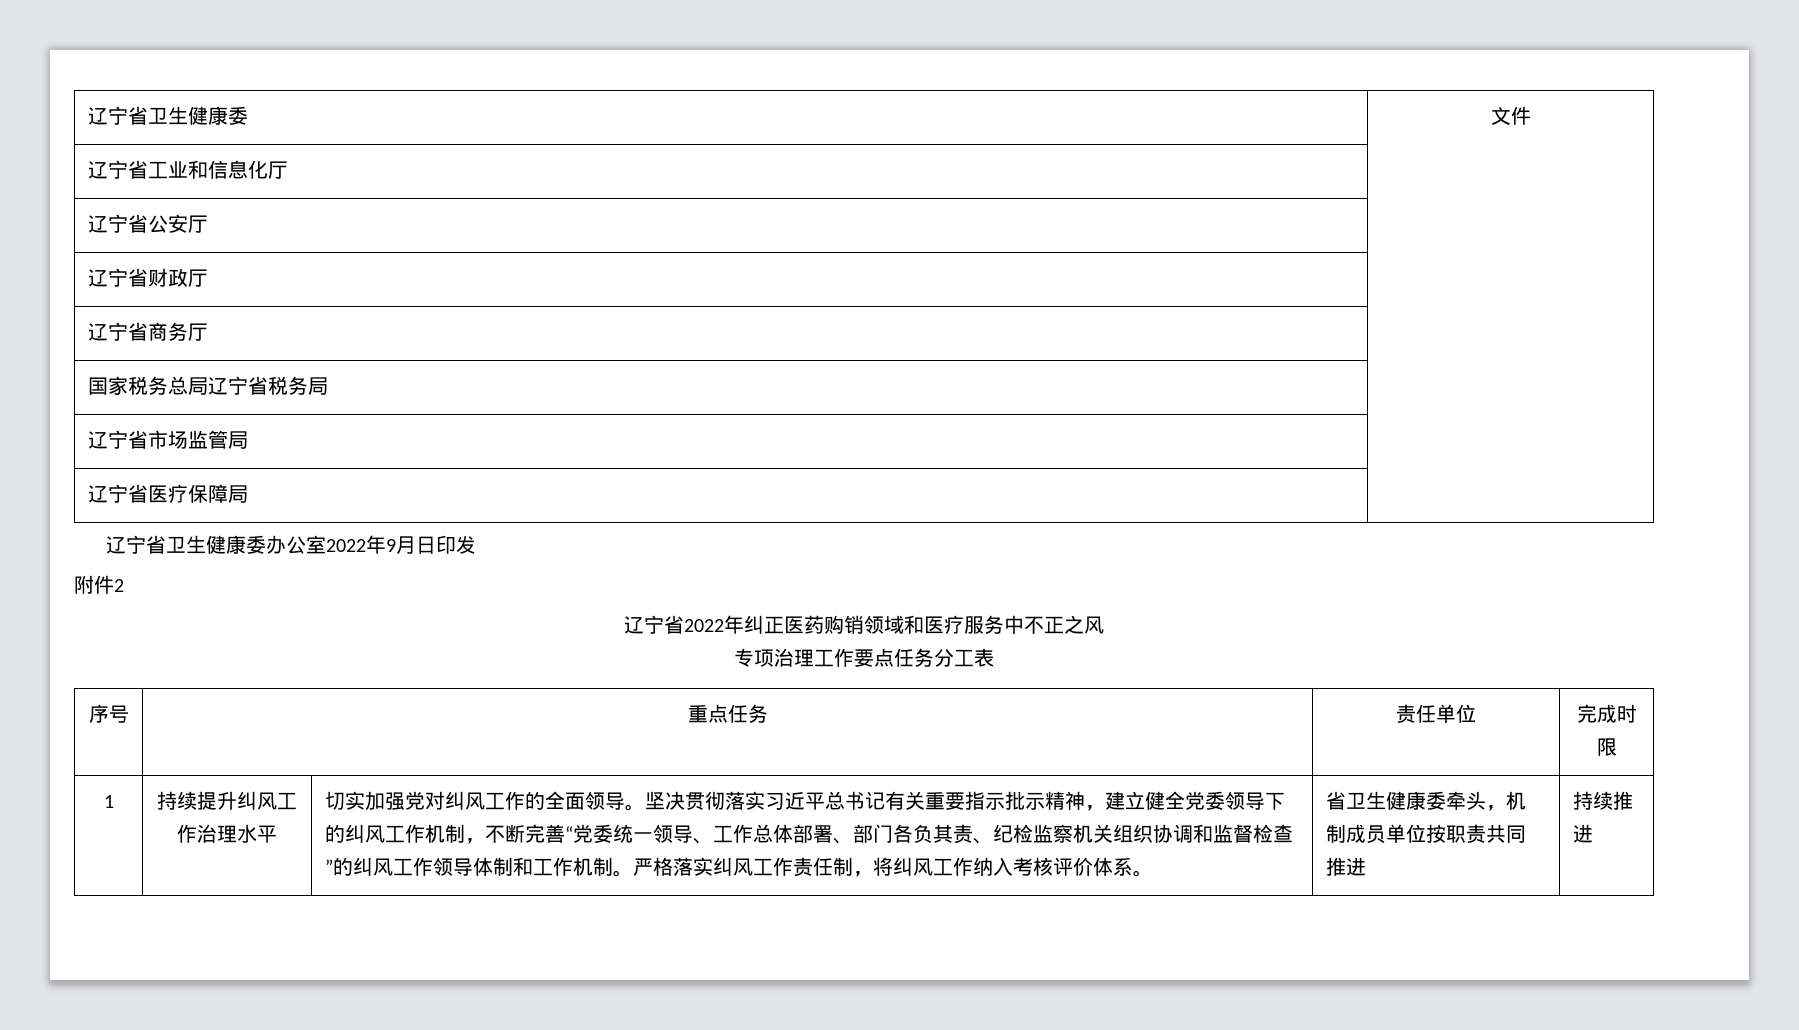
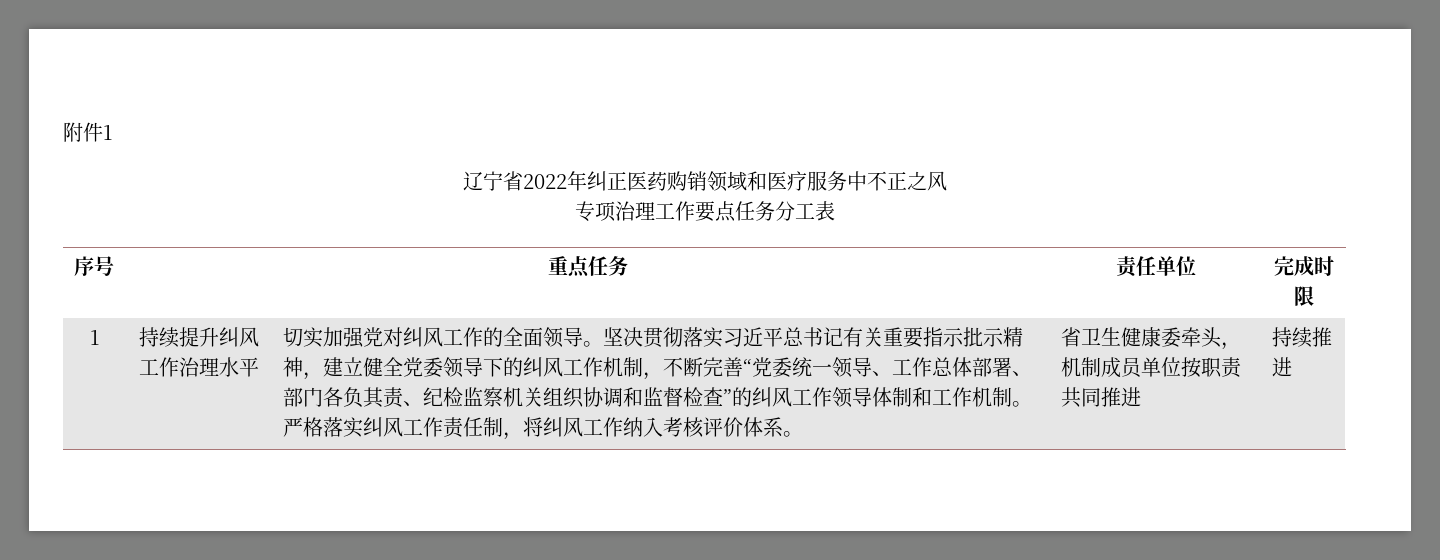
[88,106,249,125] [1490,106,1531,125] [88,160,289,179] [88,214,209,233] [88,268,209,287] [88,322,209,341] [88,376,329,395] [88,430,249,449] [88,484,249,503] [105,535,476,554] [74,575,124,594] 辽宁省卫生健康委 | 文件 // 辽宁省工业和信息化厅 | // 辽宁省公安厅 | // 辽宁省财政厅 | // 辽宁省商务厅 | // 国家税务总局辽宁省税务局 | // 辽宁省市场监管局 | // 辽宁省医疗保障局 | // 辽宁省卫生健康委办公室2022年9月日印发 // 附件2 -> [63,122,112,142] 附件1

